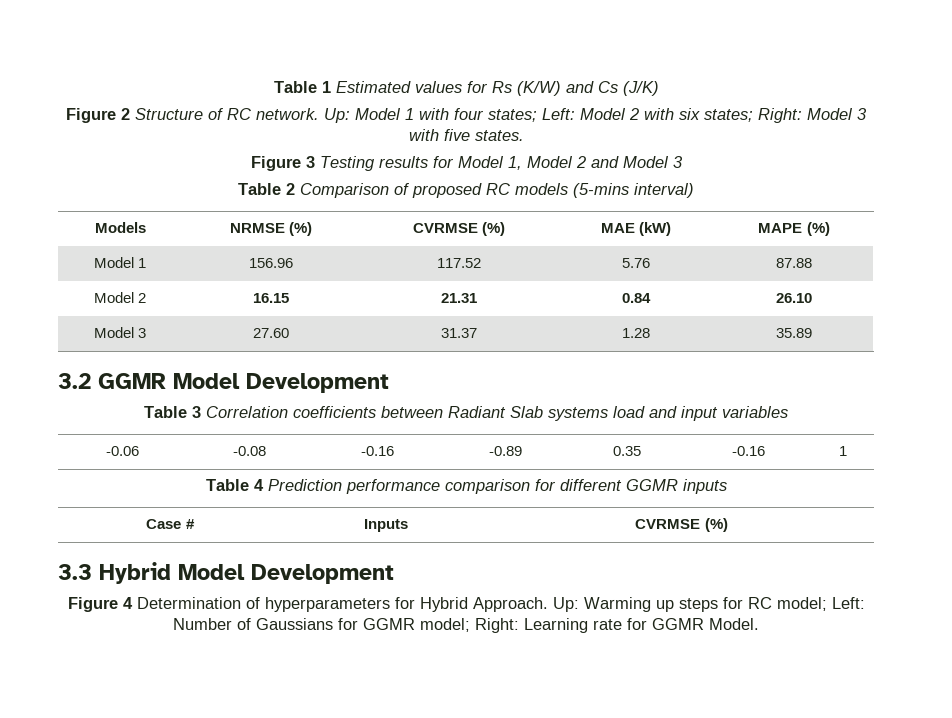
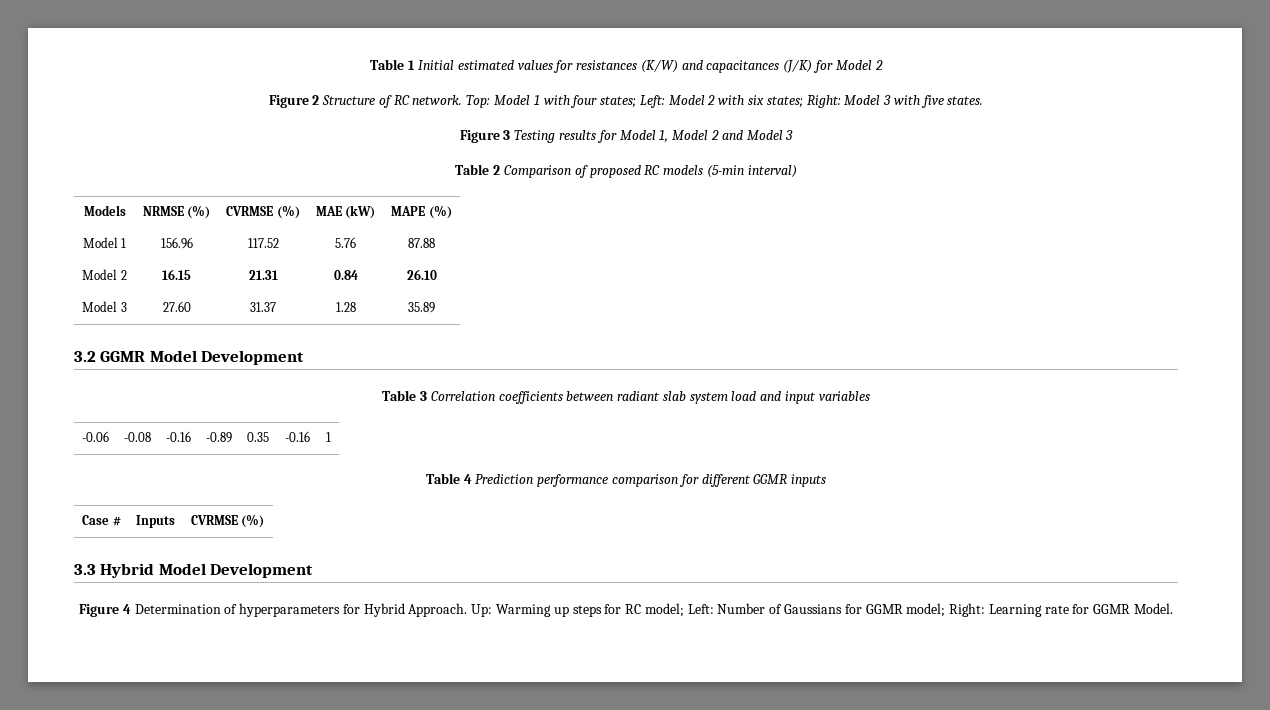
[335,81,411,93] Estimated -> [417,60,514,70] Initial estimated
[491,81,512,93] Rs -> [576,60,638,70] resistances
[597,81,618,93] Cs -> [706,60,780,73] capacitances
(659, 88) none -> [813,60,883,73] for Model 2
[324,108,350,123] Up: -> [466,95,491,108] Top:
[573,183,629,198] (5-mins -> [706,165,744,178] (5-min
[448,406,608,421] Radiant Slab systems -> [617,391,728,404] radiant slab system

